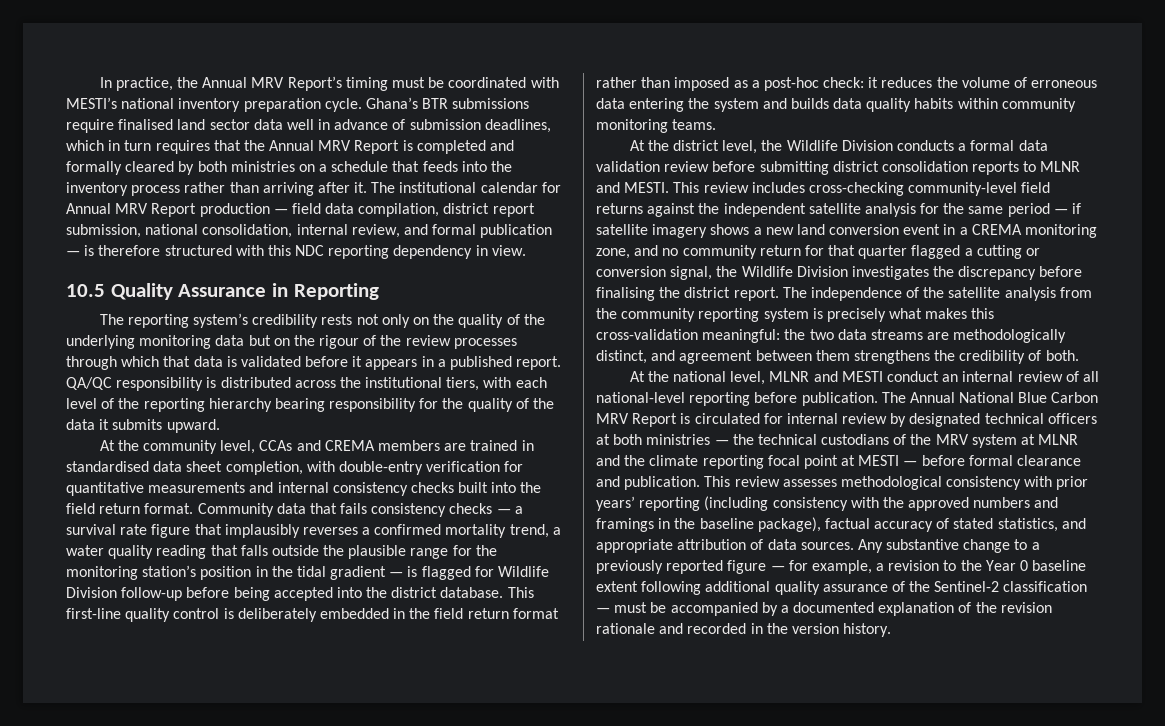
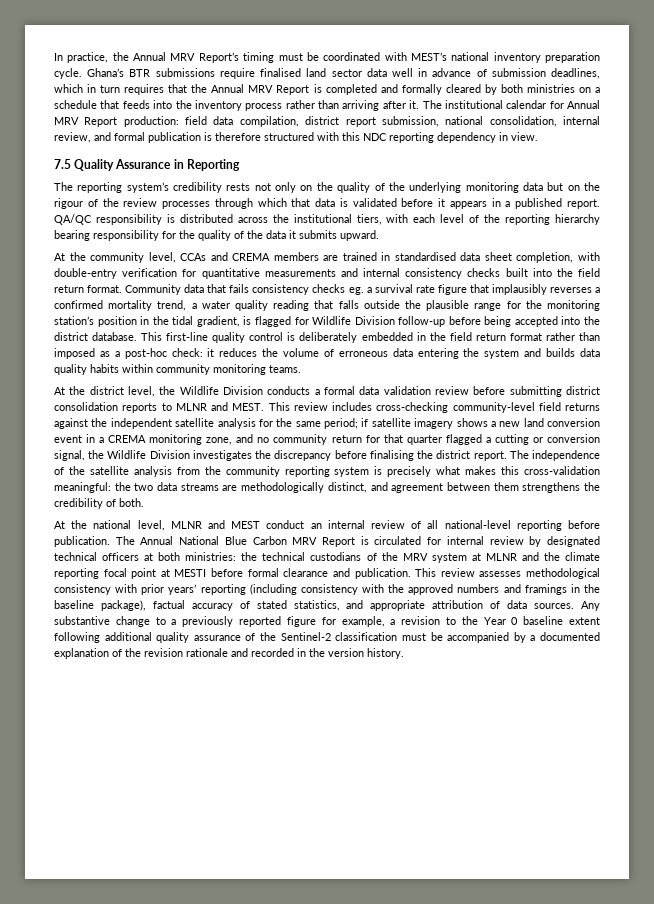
[66,97,117,109] MESTI’s -> [410,52,447,61] MEST’s
[199,203,288,217] production — -> [123,116,179,127] production:
[66,251,80,256] — -> (201, 137) none
[66,284,105,297] 10.5 -> [54,159,71,169] 7.5
[496,509,511,514] — -> [348,287,364,295] eg.
[330,566,404,580] gradient — -> [196,316,240,327] gradient,
[624,182,670,193] MESTI. -> [232,403,265,411] MEST.
[1007,203,1068,217] period — -> [324,418,358,429] period;
[841,371,883,382] MESTI -> [231,521,261,529] MEST
[646,434,729,445] ministries — -> [185,552,237,561] ministries:
[903,461,918,466] — -> (207, 573) none
[770,566,785,571] — -> (316, 621) none
[596,608,610,613] — -> (398, 636) none

